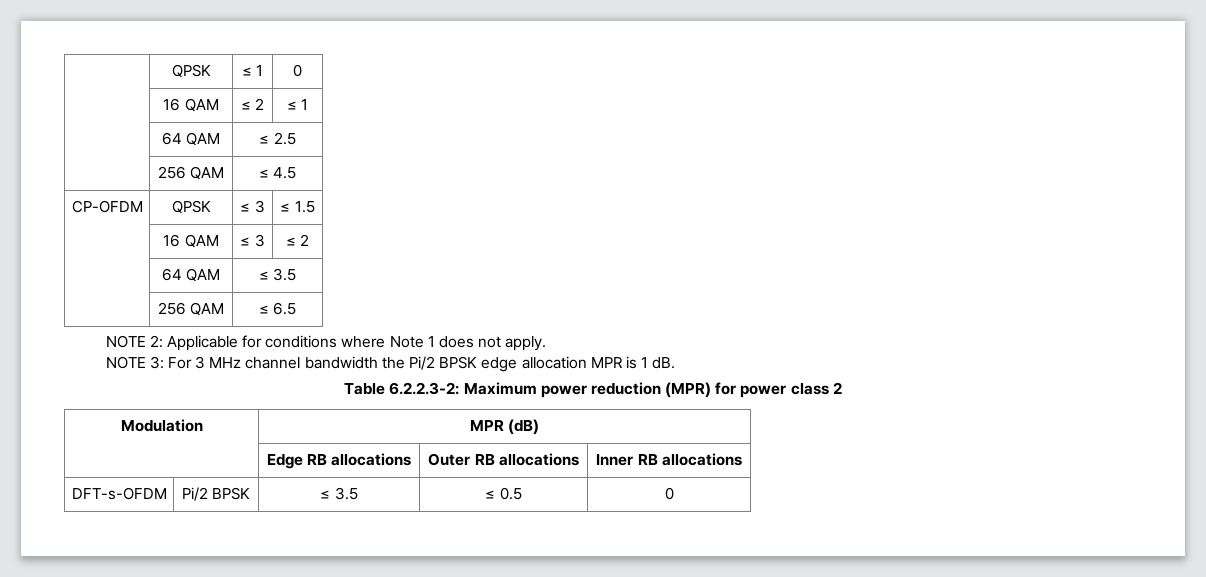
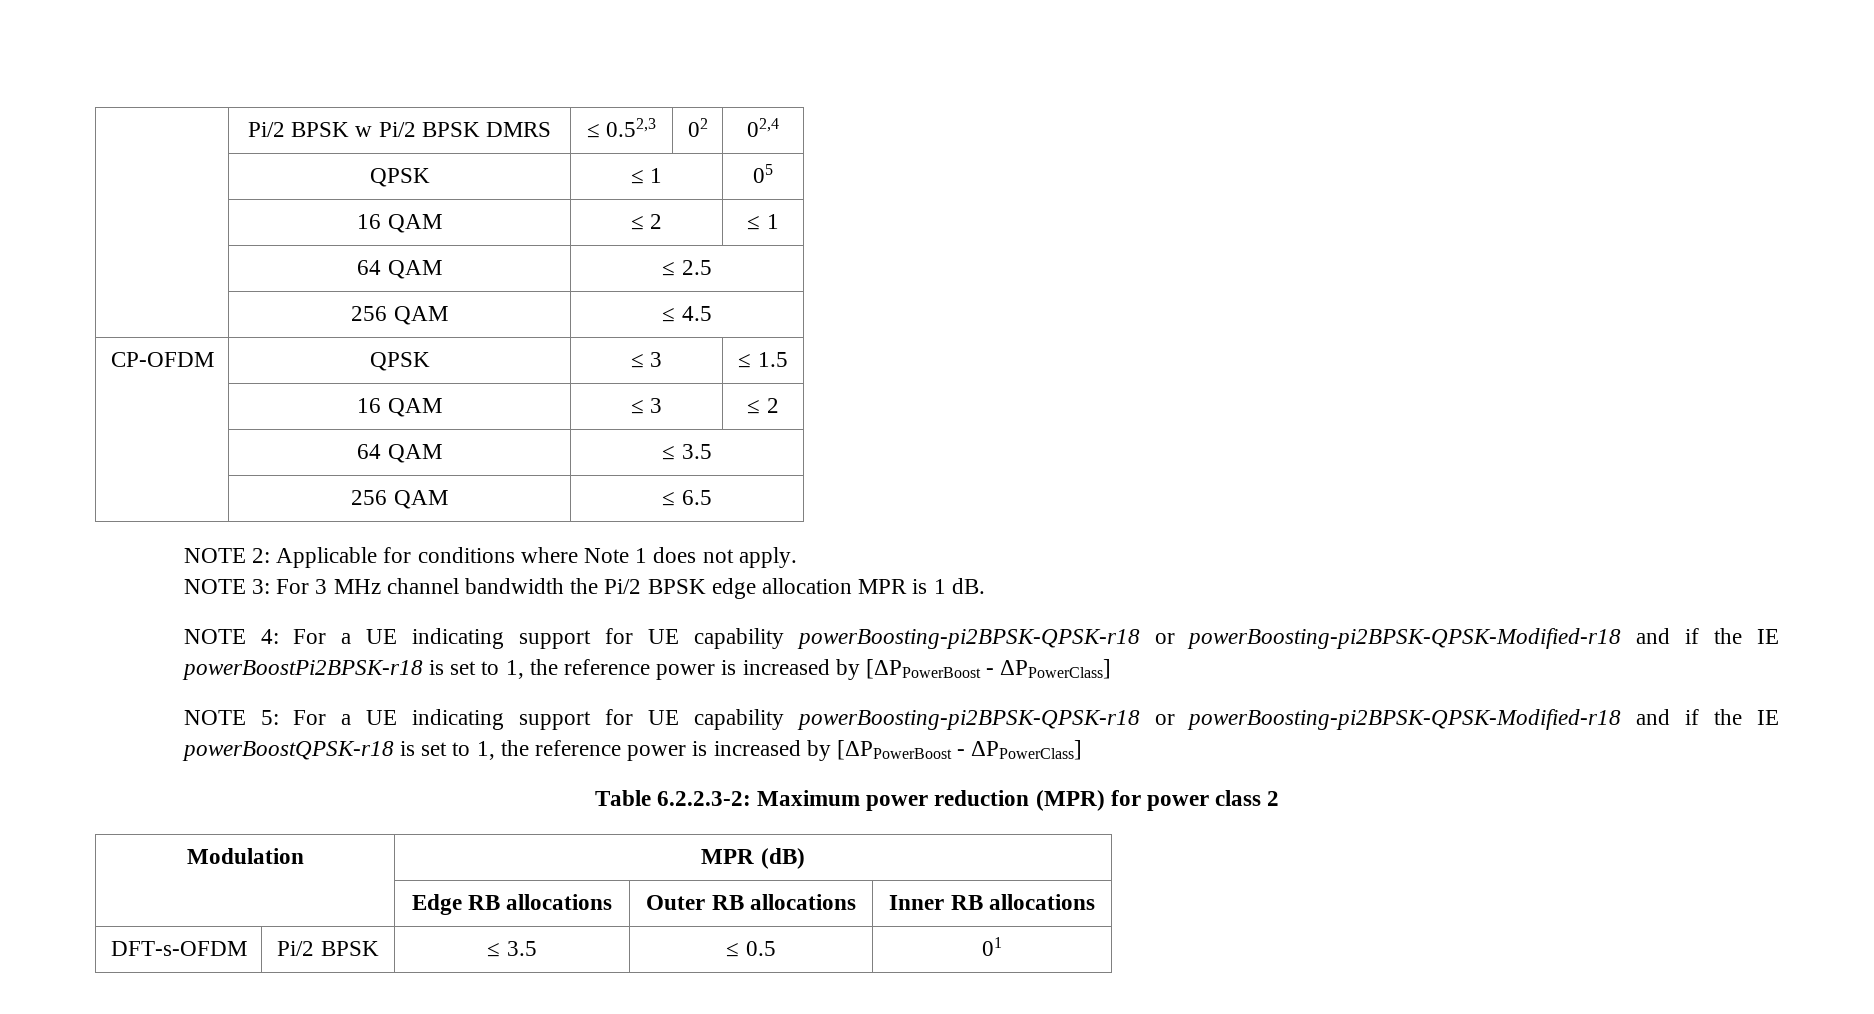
(171, 71) none -> [247,122,552,137] [586,118,657,138] [687,118,708,137] [747,118,779,137] | Pi/2 BPSK w Pi/2 BPSK DMRS | ≤ 0.52,3 | 02 | 02,4 //
[293,64,302,77] 0 -> [753,164,773,183] 05
(676, 363) none -> [183,628,1779,649] [181,659,1112,680] [183,709,1779,730] [181,740,1083,761] // NOTE 4: For a UE indicating support for UE capability powerBoosting-pi2BPSK-QPSK-r18 or powerBoosting-pi2BPSK-QPSK-Modified-r18 and if the IE powerBoostPi2BPSK-r18 is set to 1, the reference power is increased by [ΔPPowerBoost - ΔPPowerClass] // NOTE 5: For a UE indicating support for UE capability powerBoosting-pi2BPSK-QPSK-r18 or powerBoosting-pi2BPSK-QPSK-Modified-r18 and if the IE powerBoostQPSK-r18 is set to 1, the reference power is increased by [ΔPPowerBoost - ΔPPowerClass]
[664,487,674,500] 0 -> [982,937,1002,956] 01

